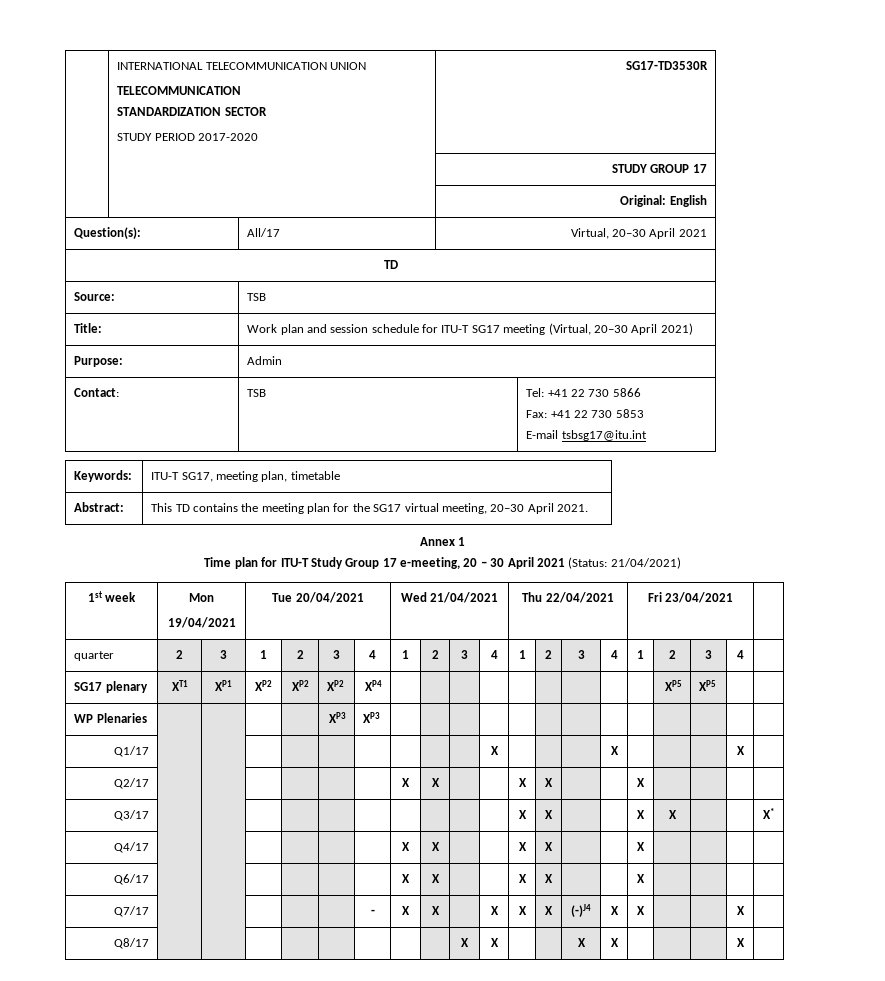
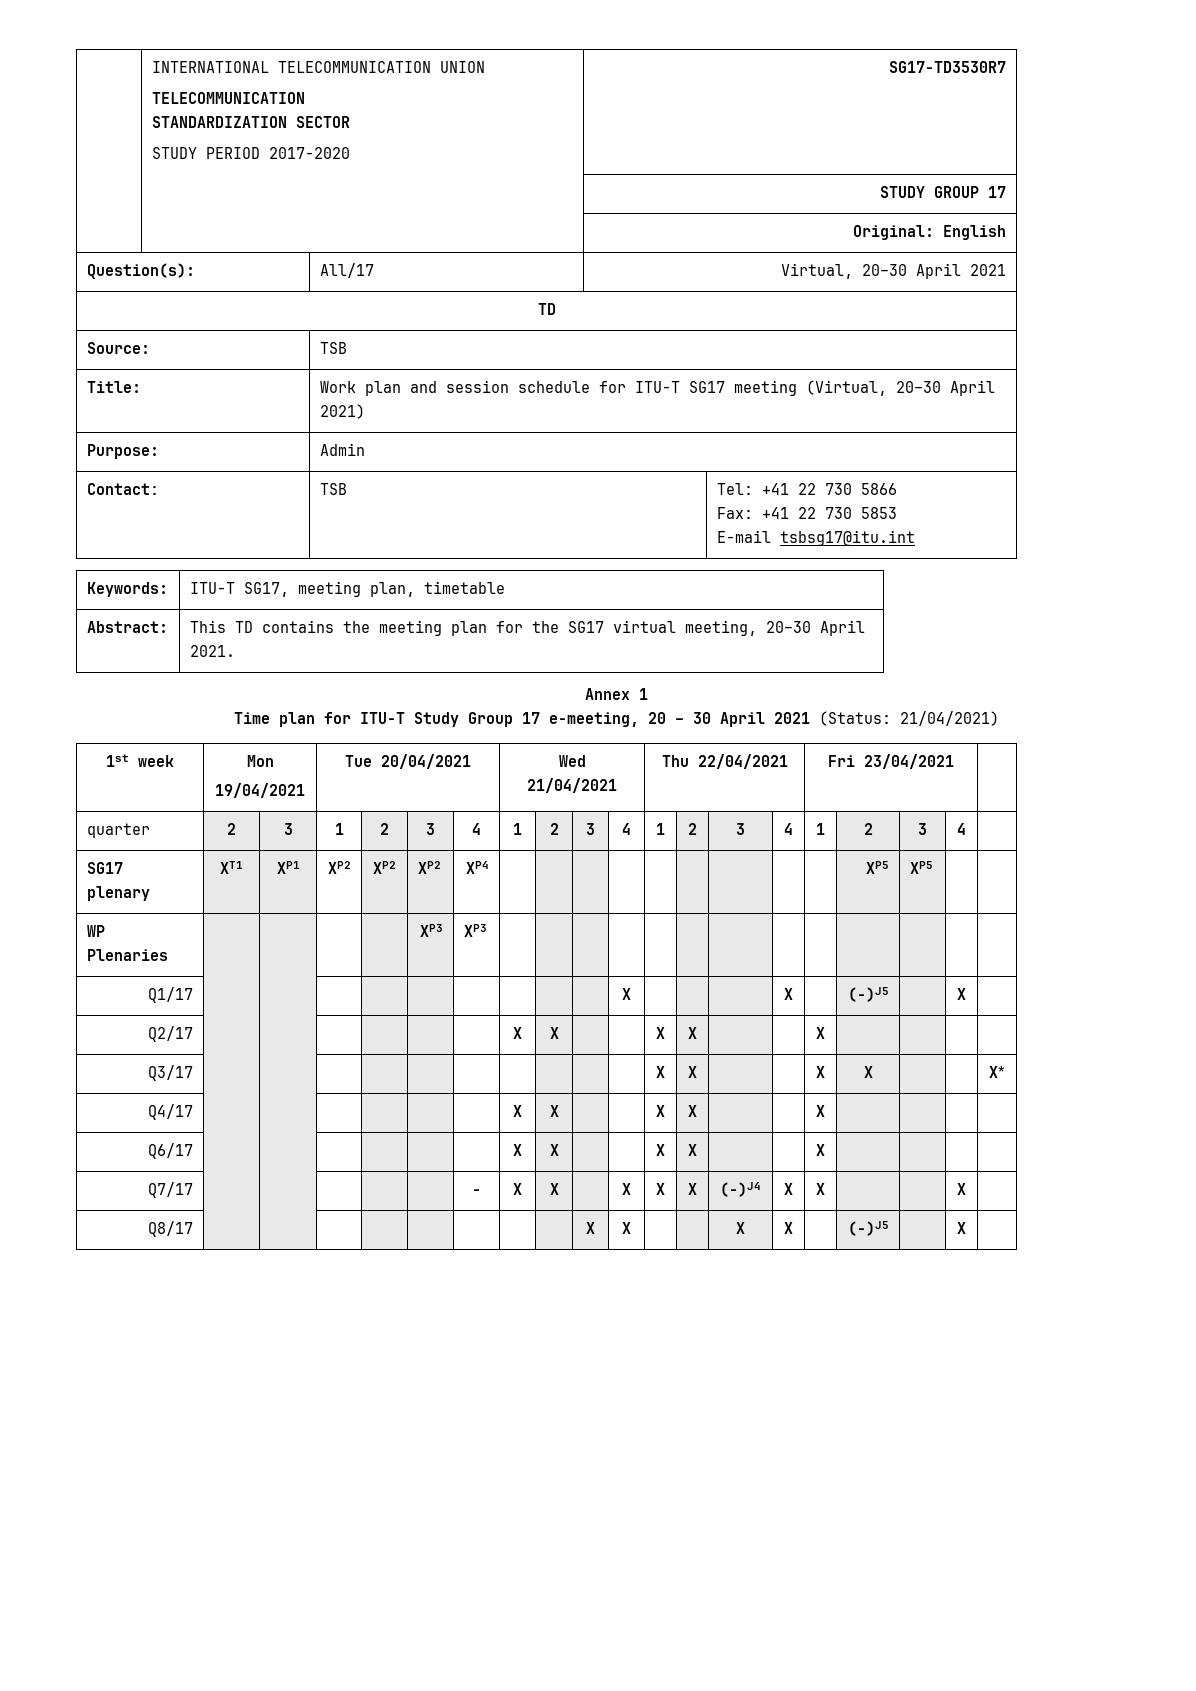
[625,61,708,70] SG17-TD3530R -> [889,61,1007,73] SG17-TD3530R7
(619, 750) none -> [847,987,889,1002] (-)J5
(619, 942) none -> [847,1221,889,1236] (-)J5

